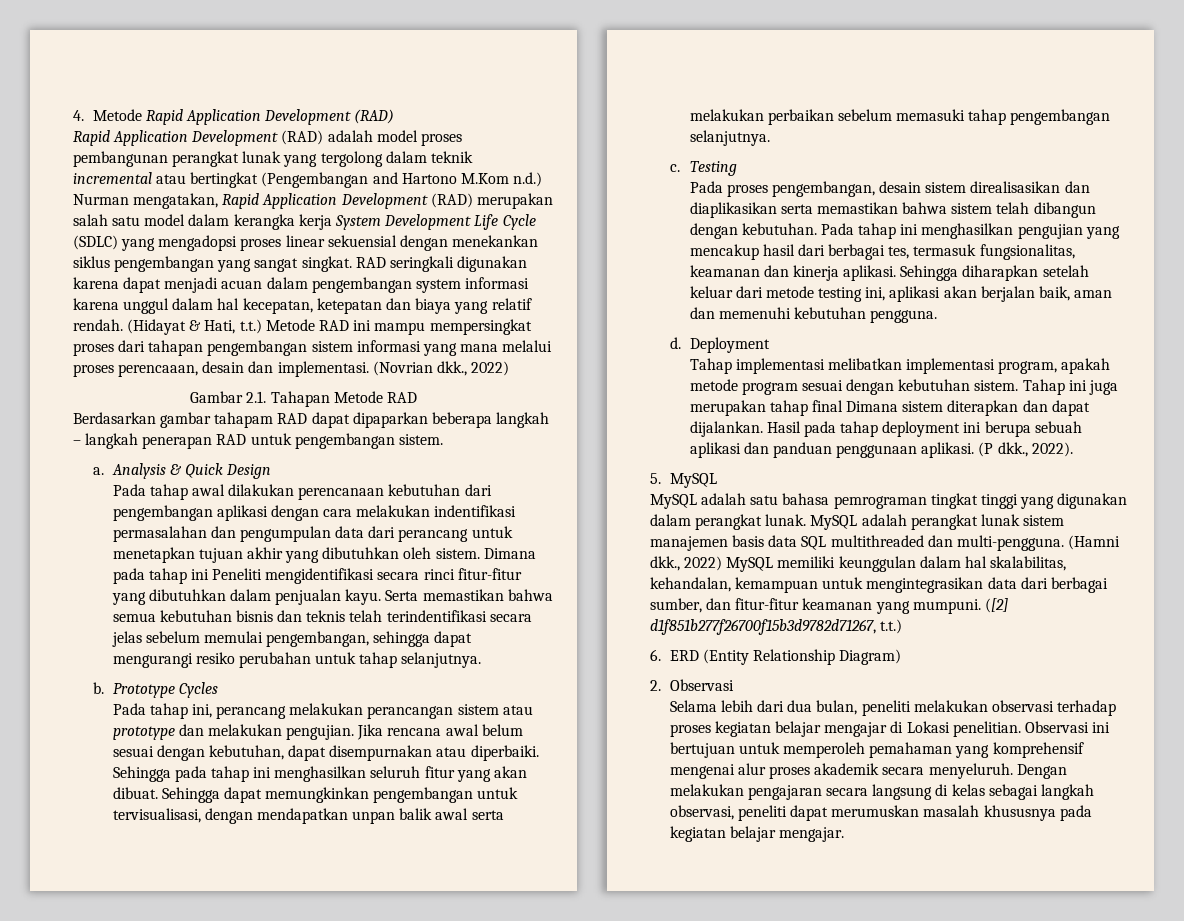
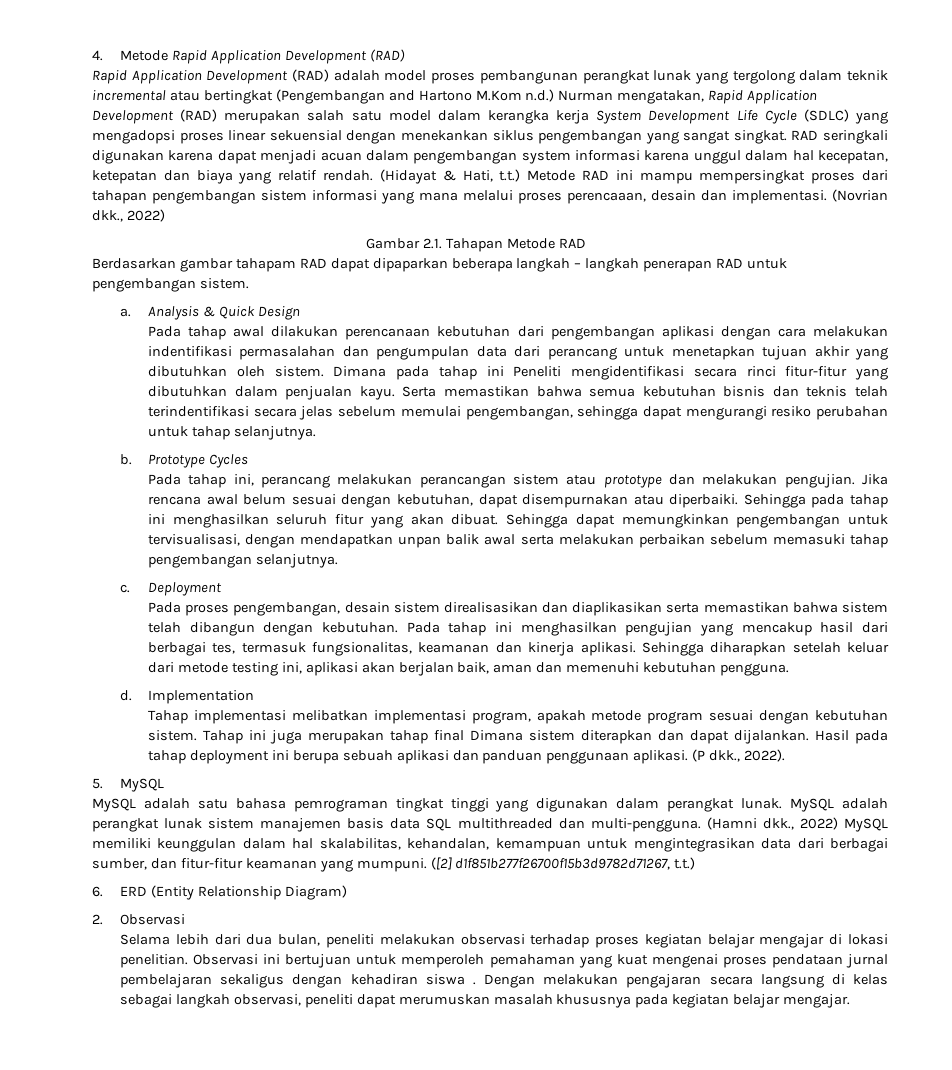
[689,161,737,176] Testing -> [148,582,223,596] Deployment
[689,337,770,353] Deployment -> [148,690,255,704] Implementation
[906,721,950,733] Lokasi -> [848,934,889,945] lokasi
[992,742,1084,758] [669,763,1013,779] komprehensif mengenai alur proses akademik secara menyeluruh. -> [616,954,889,968] [120,974,476,988] kuat mengenai proses pendataan jurnal pembelajaran sekaligus dengan kehadiran siswa .

